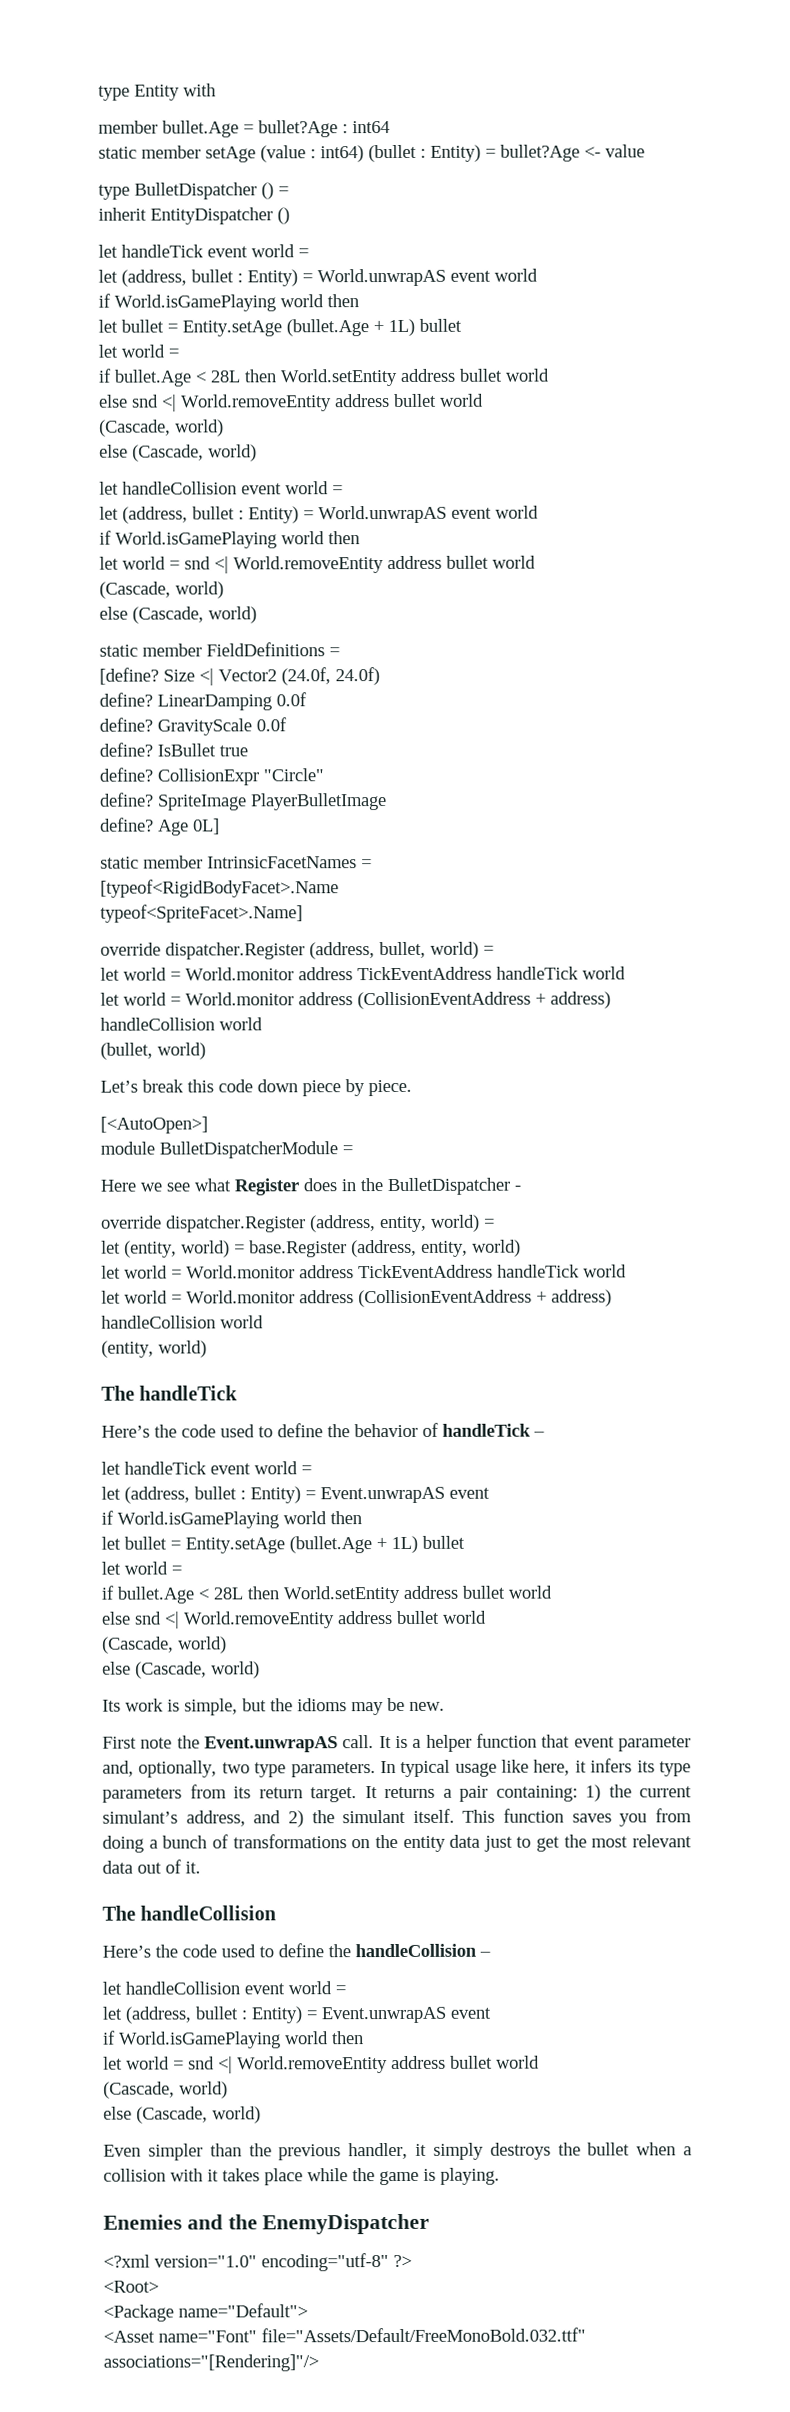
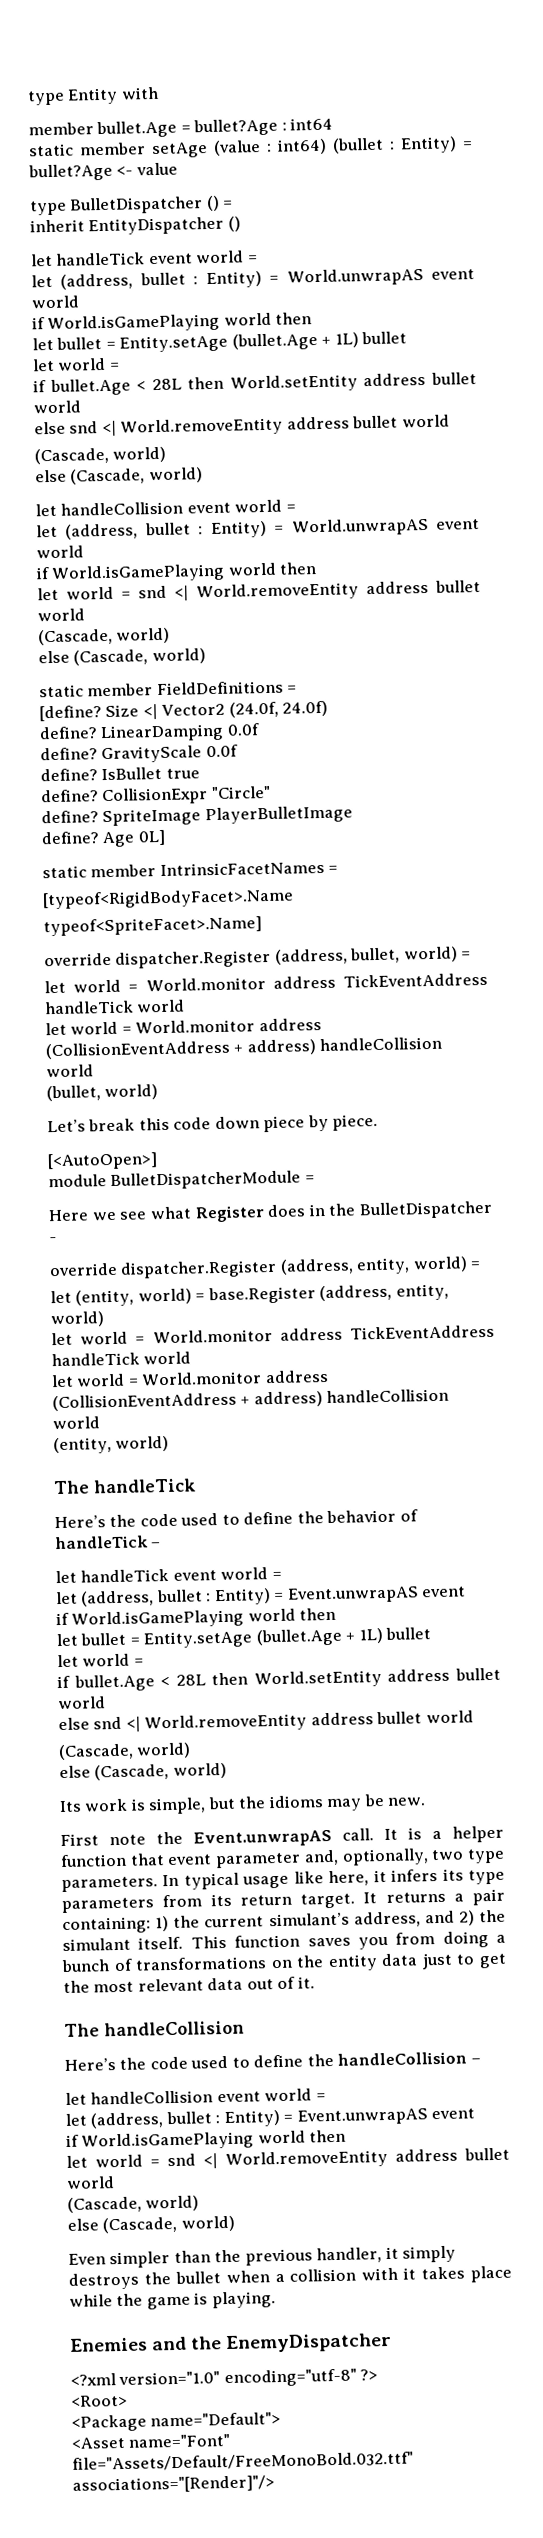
[103,2354,319,2372] associations="[Rendering]"/> -> [72,2475,275,2494] associations="[Render]"/>

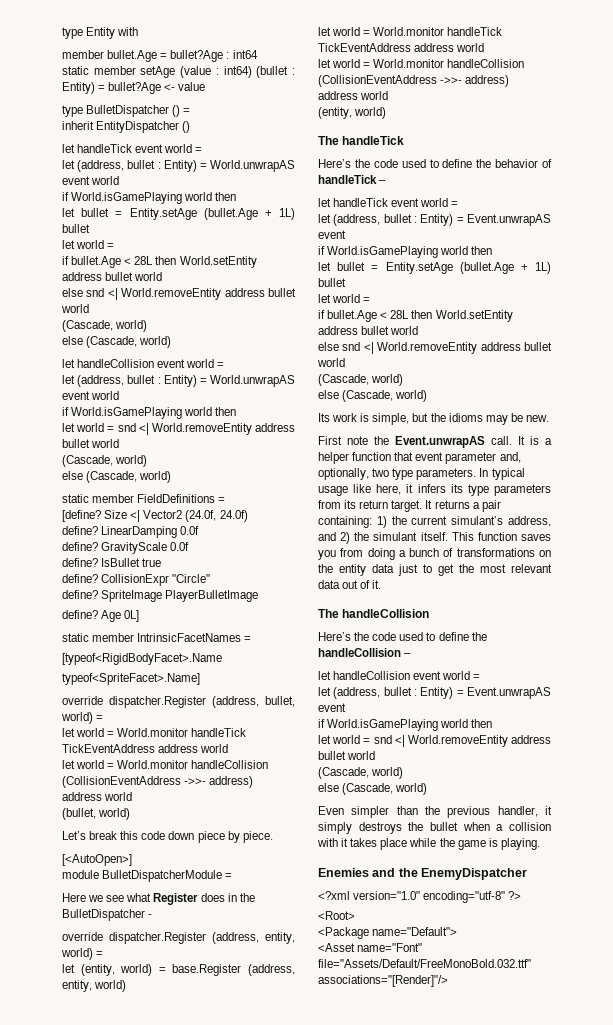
[272,972,488,989] [44,999,186,1015] [45,1018,322,1036] [45,1036,443,1060] address TickEventAddress handleTick world // let world = World.monitor address (CollisionEventAddress + address) handleCollision -> [191,728,247,737] [62,744,229,753] [62,760,269,769] [62,776,254,788] [62,792,102,801] handleTick TickEventAddress address world // let world = World.monitor handleCollision (CollisionEventAddress ->>- address) address
[279,1324,495,1341] [51,1351,192,1367] [51,1369,329,1388] [52,1388,450,1412] address TickEventAddress handleTick world // let world = World.monitor address (CollisionEventAddress + address) handleCollision -> [447,27,503,36] [318,43,485,52] [318,59,525,68] [318,75,510,87] [318,91,358,100] handleTick TickEventAddress address world // let world = World.monitor handleCollision (CollisionEventAddress ->>- address) address

